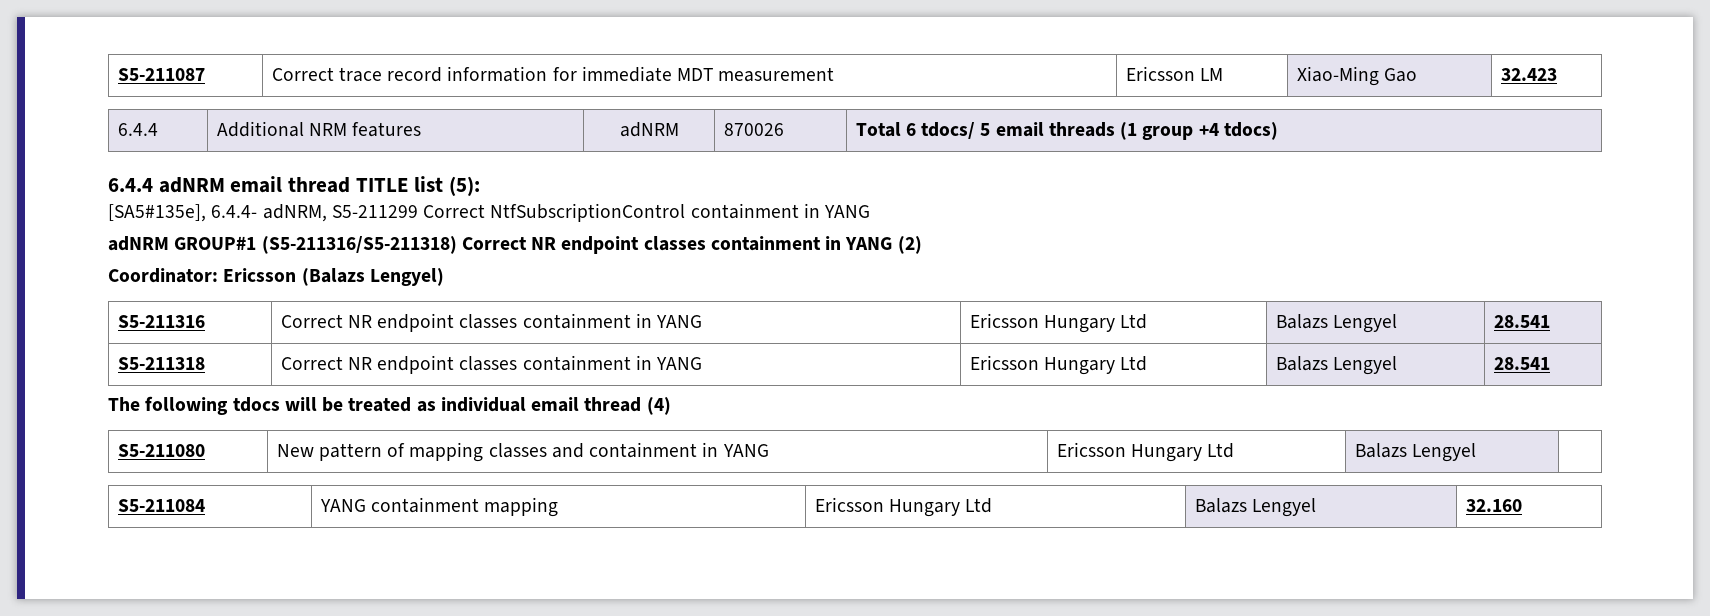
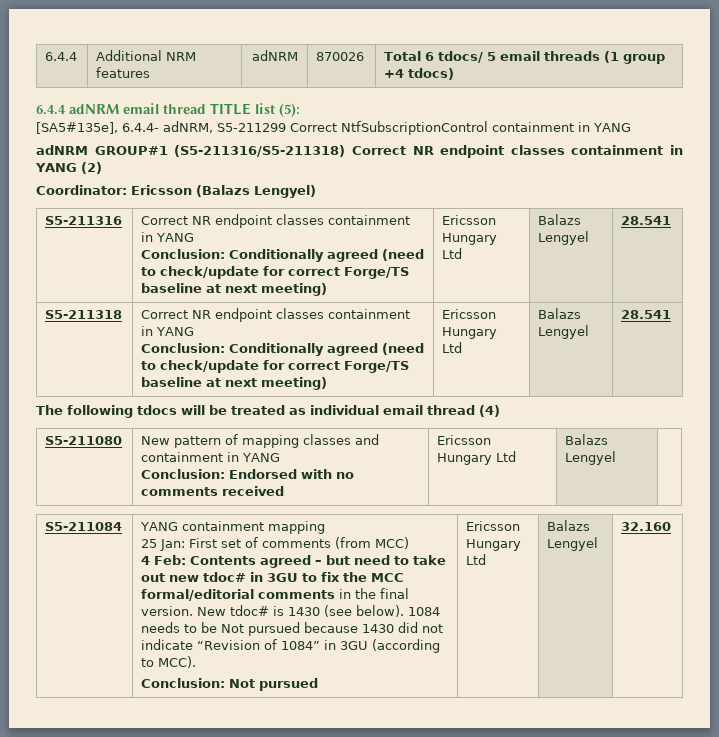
[117,68,205,81] [271,66,835,82] [1125,66,1223,81] [1296,66,1417,86] [1500,68,1557,81] S5-211087 | Correct trace record information for immediate MDT measurement | Ericsson LM | Xiao-Ming Gao | 32.423 // -> (45, 56) none
(703, 321) none -> [141,249,425,262] [141,266,410,279] [141,283,328,296] // Conclusion: Conditionally agreed (need to check/update for correct Forge/TS baseline at next meeting)
(703, 363) none -> [141,343,425,356] [141,360,410,373] [141,377,328,390] // Conclusion: Conditionally agreed (need to check/update for correct Forge/TS baseline at next meeting)
(769, 450) none -> [141,469,355,479] [141,486,285,496] // Conclusion: Endorsed with no comments received
(559, 507) none -> [141,537,410,551] [141,555,447,568] [141,572,405,582] [141,588,410,601] [141,605,441,617] [141,622,444,636] [141,639,441,653] [141,656,197,668] [141,678,319,691] // 25 Jan: First set of comments (from MCC) // 4 Feb: Contents agreed – but need to take out new tdoc# in 3GU to fix the MCC formal/editorial comments in the final version. New tdoc# is 1430 (see below). 1084 needs to be Not pursued because 1430 did not indicate “Revision of 1084” in 3GU (according to MCC). // Conclusion: Not pursued

